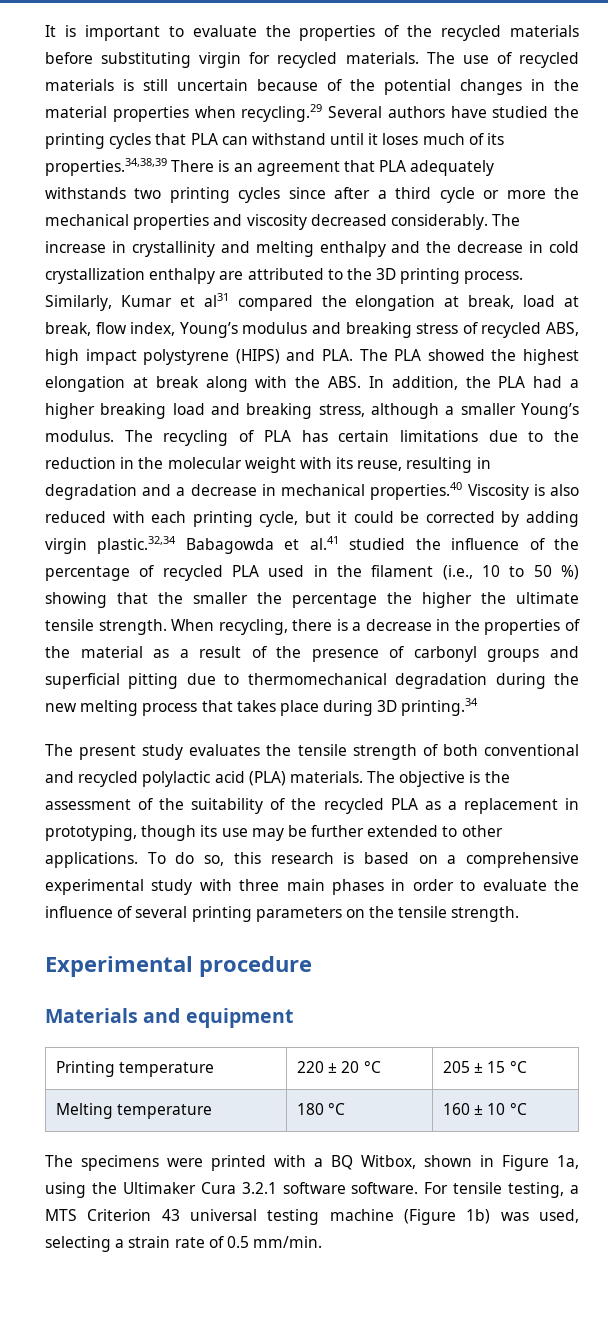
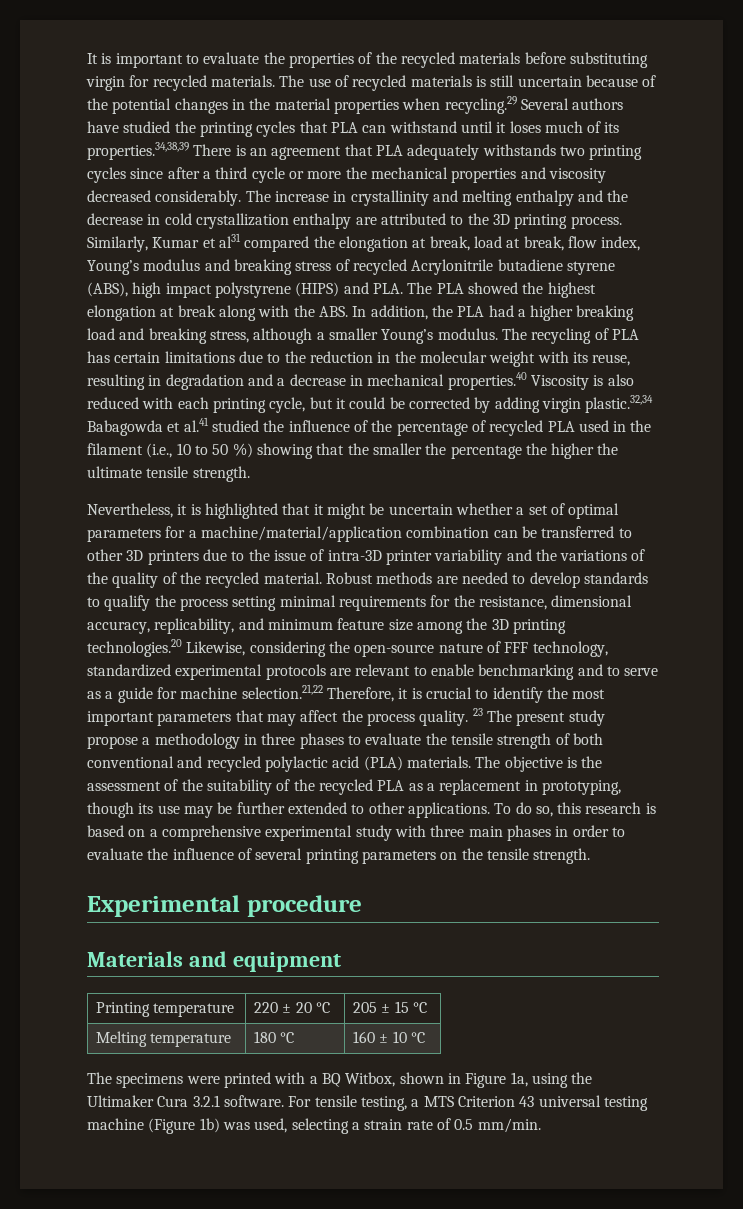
[546,322,580,336] ABS, -> [411,259,615,275] [87,282,128,297] Acrylonitrile butadiene styrene (ABS),
[171,619,581,635] [45,646,579,662] [45,673,579,689] [45,698,479,716] [45,744,261,760] When recycling, there is a decrease in the properties of the material as a result of the presence of carbonyl groups and superficial pitting due to thermomechanical degradation during the new melting process that takes place during 3D printing.34 // The present study evaluates -> [87,503,620,519] [87,526,632,542] [87,549,646,565] [87,572,648,588] [87,595,633,611] [87,618,566,634] [87,639,608,657] [87,664,659,680] [87,684,606,703] [87,708,605,726] [87,733,422,749] // Nevertheless, it is highlighted that it might be uncertain whether a set of optimal parameters for a machine/material/application combination can be transferred to other 3D printers due to the issue of intra-3D printer variability and the variations of the quality of the recycled material. Robust methods are needed to develop standards to qualify the process setting minimal requirements for the resistance, dimensional accuracy, replicability, and minimum feature size among the 3D printing technologies.20 Likewise, considering the open-source nature of FFF technology, standardized experimental protocols are relevant to enable benchmarking and to serve as a guide for machine selection.21,22 Therefore, it is crucial to identify the most important parameters that may affect the process quality. 23 The present study propose a methodology in three phases to evaluate
[282,1182,346,1194] software -> (220, 1101) none

